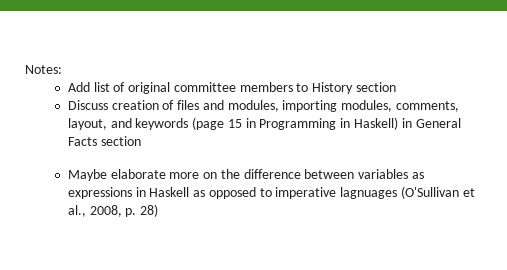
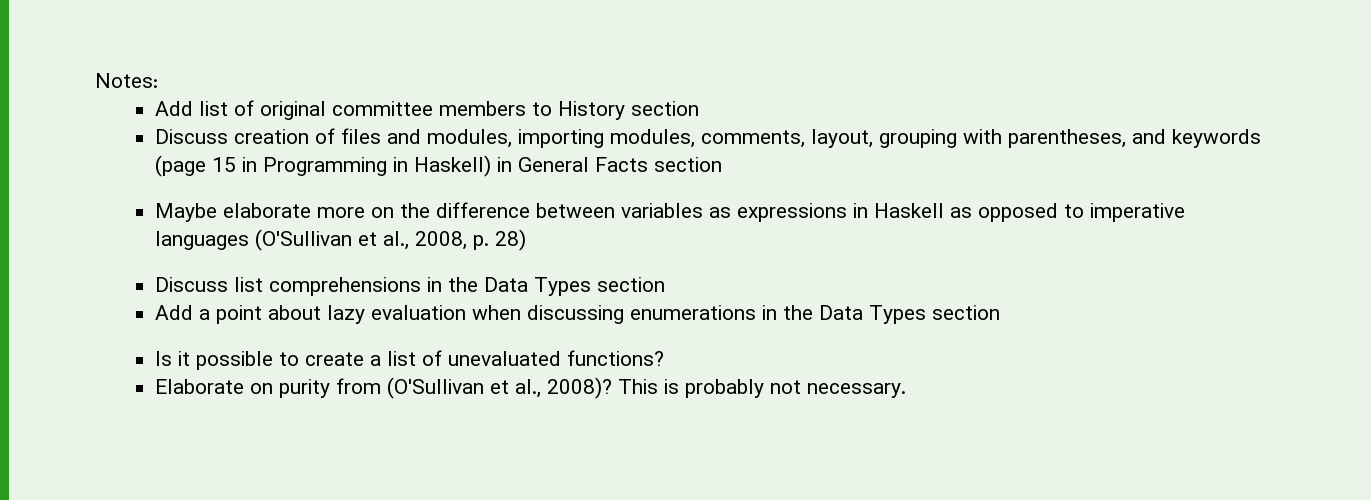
(107, 124) none -> [878,129,1126,148] grouping with parentheses,
[340,187,398,199] lagnuages -> [154,231,249,250] languages
(159, 210) none -> [154,277,665,296] [154,305,1000,324] [154,350,664,370] [154,377,906,399] // Discuss list comprehensions in the Data Types section // Add a point about lazy evaluation when discussing enumerations in the Data Types section // Is it possible to create a list of unevaluated functions? // Elaborate on purity from (O'Sullivan et al., 2008)? This is probably not necessary.

